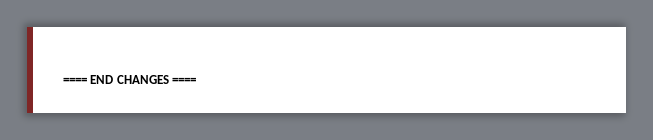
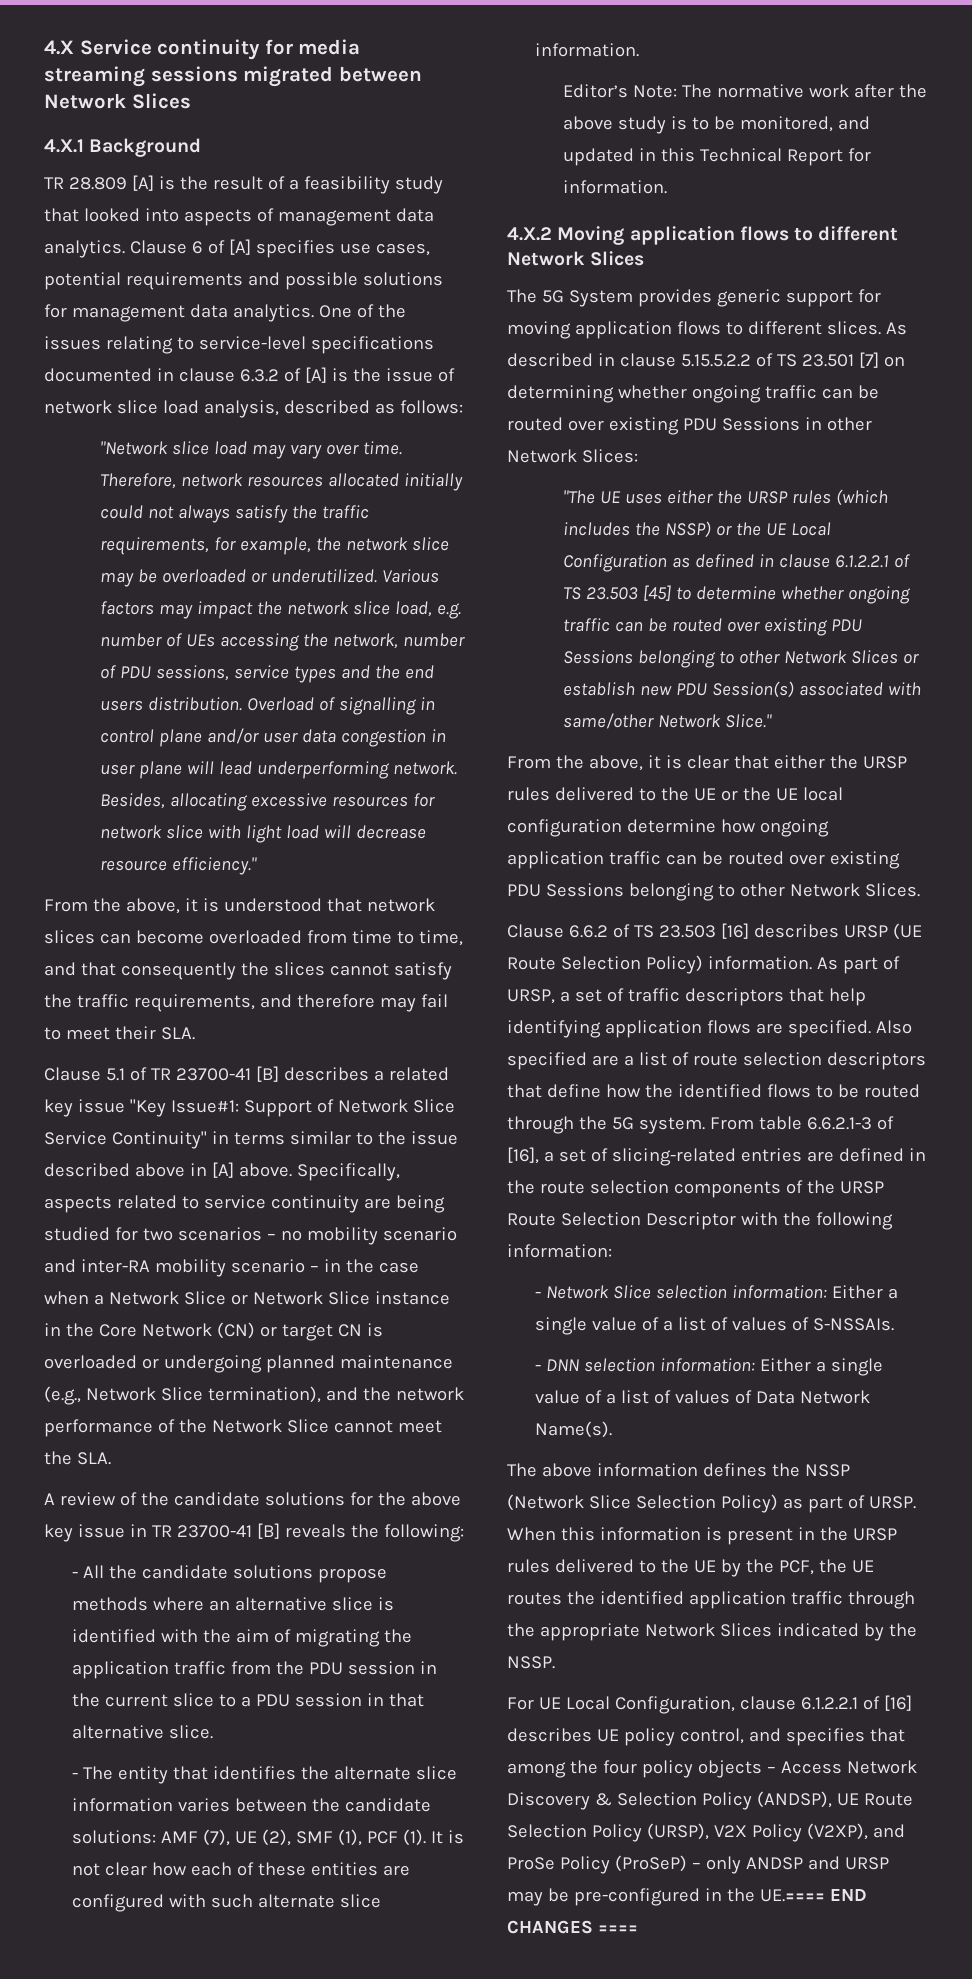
[63,77,87,84] ==== -> [44,39,361,60] [44,66,422,87] [44,93,191,109] [44,138,202,157] [44,175,443,194] [44,208,434,226] [44,239,430,258] [44,272,443,290] [44,304,406,322] [44,336,434,354] [44,367,455,383] [44,400,463,418] [100,441,403,459] [100,473,464,491] [100,505,370,523] [100,537,450,555] [100,569,440,587] [100,601,462,619] [100,633,466,651] [100,665,435,683] [100,697,436,715] [100,728,447,747] [100,761,458,779] [100,793,436,811] [100,825,427,843] [100,857,258,875] [44,898,435,914] [44,930,463,946] [44,962,452,980] [44,994,448,1012] [44,1026,195,1040] [44,1066,449,1082] [44,1099,455,1117] [44,1131,458,1149] [44,1162,400,1181] [44,1195,445,1213] [44,1227,457,1245] [44,1259,419,1277] [44,1291,450,1305] [44,1322,383,1341] [44,1355,453,1373] [44,1386,464,1405] [44,1419,442,1437] [44,1451,111,1465] [44,1492,461,1506] [44,1523,464,1542] [72,1565,388,1583] [72,1597,395,1611] [72,1629,413,1647] [72,1661,438,1679] [72,1693,425,1707] [72,1725,214,1739] [72,1766,458,1784] [72,1798,432,1812] [72,1829,465,1846] [72,1862,411,1876] [72,1894,382,1912] [535,43,640,57] [563,84,928,98] [563,116,871,134] [563,148,872,166] [563,180,668,194] [507,226,899,245] [507,251,645,266] [507,289,881,307] [507,321,907,339] [507,352,905,368] [507,385,879,403] [507,417,872,435] [507,449,638,463] [563,489,889,506] [563,521,832,538] [563,554,911,572] [563,585,911,604] [563,618,863,636] [563,650,920,668] [563,681,922,698] [563,713,773,729] [507,755,907,771] [507,787,843,801] [507,819,829,837] [507,851,900,869] [507,883,920,901] [507,923,922,940] [507,955,900,974] [507,988,866,1006] [507,1020,912,1038] [507,1052,926,1070] [507,1084,920,1098] [507,1116,894,1134] [507,1147,926,1166] [507,1180,884,1198] [507,1212,893,1230] [507,1244,612,1258] [535,1285,899,1299] [535,1317,895,1335] [535,1358,884,1376] [535,1390,871,1404] [535,1421,613,1438] [507,1463,850,1477] [507,1494,916,1513] [507,1527,897,1545] [507,1559,874,1577] [507,1591,915,1609] [507,1623,917,1641] [507,1656,555,1669] [507,1695,912,1714] [507,1728,905,1746] [507,1760,917,1778] [507,1791,913,1810] [507,1823,905,1842] [507,1855,889,1874] [507,1888,825,1906] 4.X Service continuity for media streaming sessions migrated between Network Slices // 4.X.1 Background // TR 28.809 [A] is the result of a feasibility study that looked into aspects of management data analytics. Clause 6 of [A] specifies use cases, potential requirements and possible solutions for management data analytics. One of the issues relating to service-level specifications documented in clause 6.3.2 of [A] is the issue of network slice load analysis, described as follows: // "Network slice load may vary over time. Therefore, network resources allocated initially could not always satisfy the traffic requirements, for example, the network slice may be overloaded or underutilized. Various factors may impact the network slice load, e.g. number of UEs accessing the network, number of PDU sessions, service types and the end users distribution. Overload of signalling in control plane and/or user data congestion in user plane will lead underperforming network. Besides, allocating excessive resources for network slice with light load will decrease resource efficiency." // From the above, it is understood that network slices can become overloaded from time to time, and that consequently the slices cannot satisfy the traffic requirements, and therefore may fail to meet their SLA. // Clause 5.1 of TR 23700-41 [B] describes a related key issue "Key Issue#1: Support of Network Slice Service Continuity" in terms similar to the issue described above in [A] above. Specifically, aspects related to service continuity are being studied for two scenarios – no mobility scenario and inter-RA mobility scenario – in the case when a Network Slice or Network Slice instance in the Core Network (CN) or target CN is overloaded or undergoing planned maintenance (e.g., Network Slice termination), and the network performance of the Network Slice cannot meet the SLA. // A review of the candidate solutions for the above key issue in TR 23700-41 [B] reveals the following: // - All the candidate solutions propose methods where an alternative slice is identified with the aim of migrating the application traffic from the PDU session in the current slice to a PDU session in that alternative slice. // - The entity that identifies the alternate slice information varies between the candidate solutions: AMF (7), UE (2), SMF (1), PCF (1). It is not clear how each of these entities are configured with such alternate slice information. // Editor’s Note: The normative work after the above study is to be monitored, and updated in this Technical Report for information. // 4.X.2 Moving application flows to different Network Slices // The 5G System provides generic support for moving application flows to different slices. As described in clause 5.15.5.2.2 of TS 23.501 [7] on determining whether ongoing traffic can be routed over existing PDU Sessions in other Network Slices: // "The UE uses either the URSP rules (which includes the NSSP) or the UE Local Configuration as defined in clause 6.1.2.2.1 of TS 23.503 [45] to determine whether ongoing traffic can be routed over existing PDU Sessions belonging to other Network Slices or establish new PDU Session(s) associated with same/other Network Slice." // From the above, it is clear that either the URSP rules delivered to the UE or the UE local configuration determine how ongoing application traffic can be routed over existing PDU Sessions belonging to other Network Slices. // Clause 6.6.2 of TS 23.503 [16] describes URSP (UE Route Selection Policy) information. As part of URSP, a set of traffic descriptors that help identifying application flows are specified. Also specified are a list of route selection descriptors that define how the identified flows to be routed through the 5G system. From table 6.6.2.1-3 of [16], a set of slicing-related entries are defined in the route selection components of the URSP Route Selection Descriptor with the following information: // - Network Slice selection information: Either a single value of a list of values of S-NSSAIs. // - DNN selection information: Either a single value of a list of values of Data Network Name(s). // The above information defines the NSSP (Network Slice Selection Policy) as part of URSP. When this information is present in the URSP rules delivered to the UE by the PCF, the UE routes the identified application traffic through the appropriate Network Slices indicated by the NSSP. // For UE Local Configuration, clause 6.1.2.2.1 of [16] describes UE policy control, and specifies that among the four policy objects – Access Network Discovery & Selection Policy (ANDSP), UE Route Selection Policy (URSP), V2X Policy (V2XP), and ProSe Policy (ProSeP) – only ANDSP and URSP may be pre-configured in the UE.====

